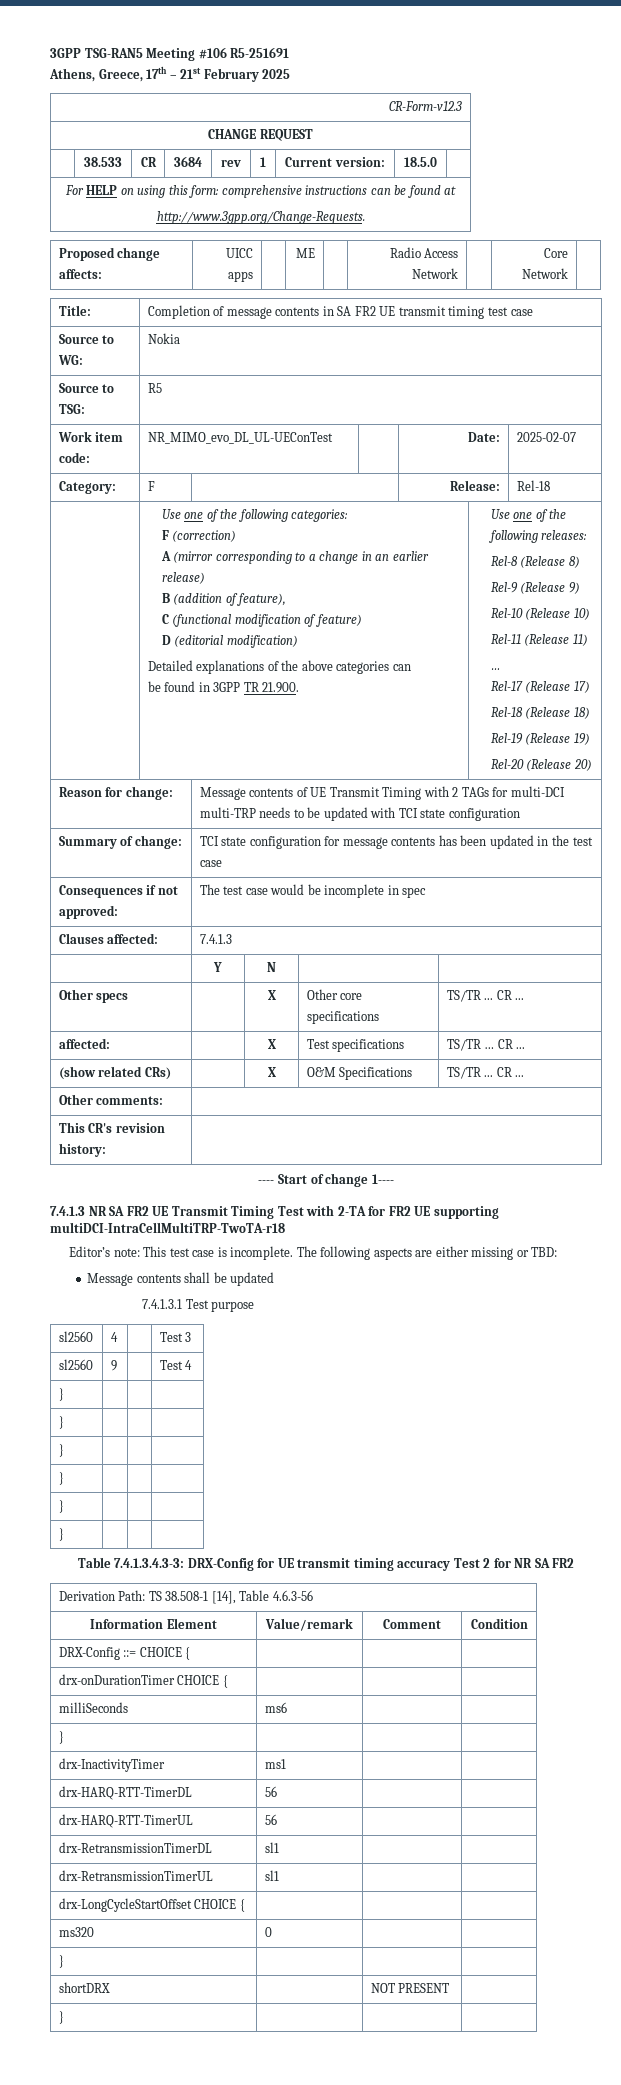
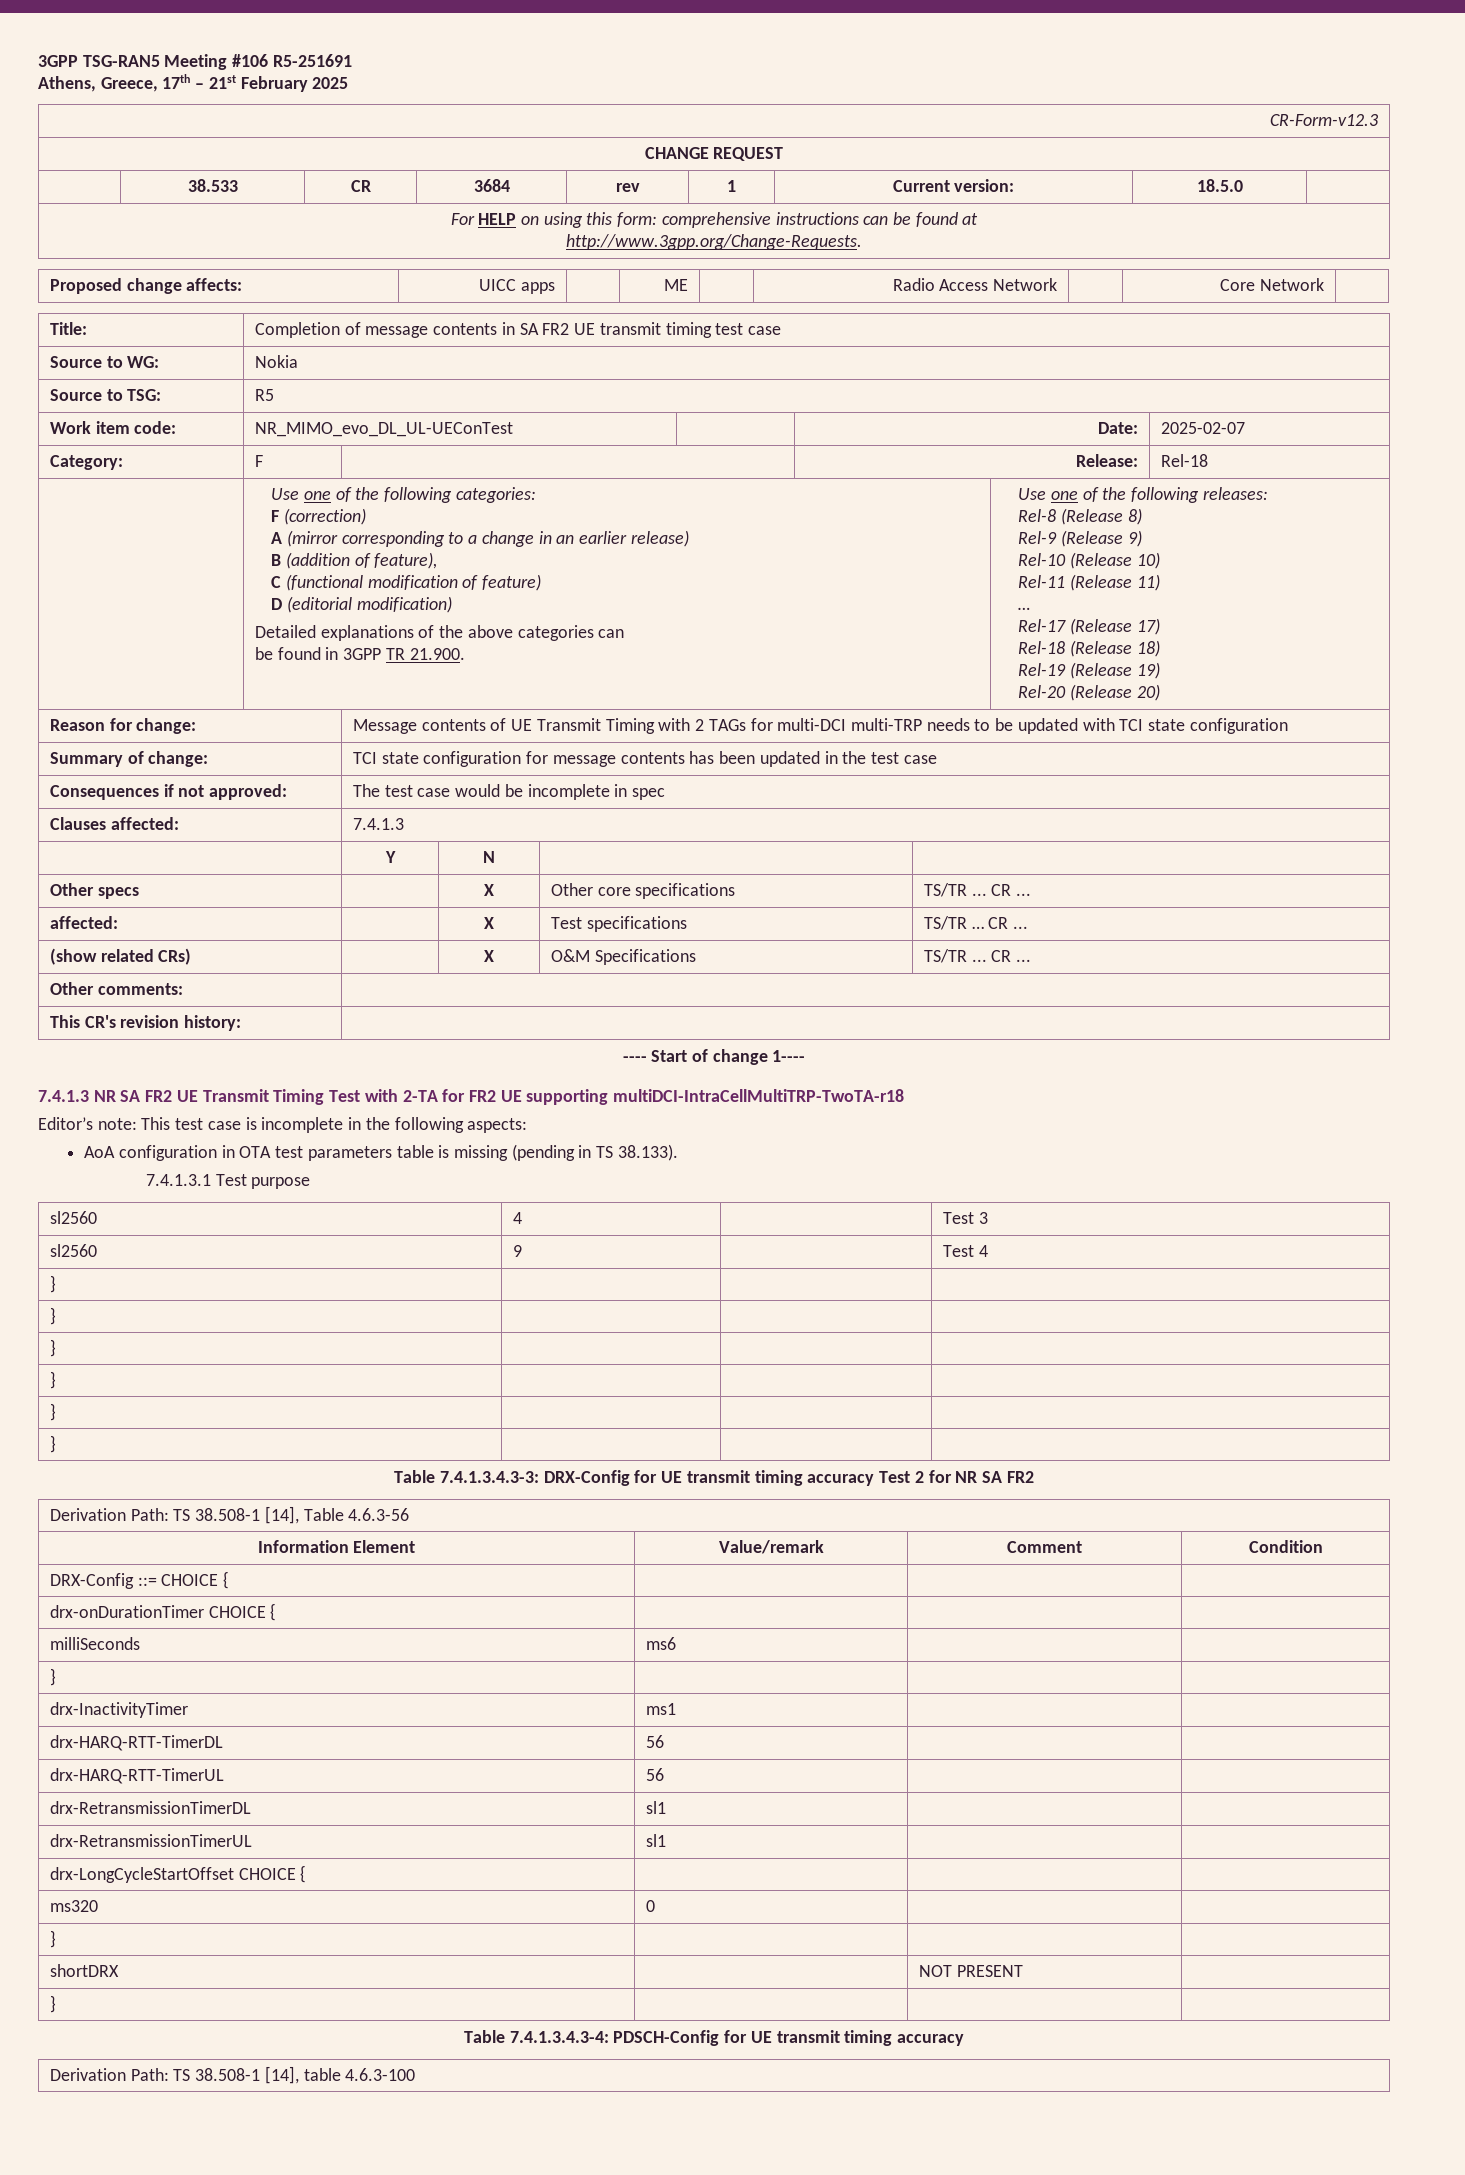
[230,1246,558,1260] [87,1272,275,1286] incomplete. The following aspects are either missing or TBD: // Message contents shall be updated -> [261,1117,528,1133] [84,1144,678,1161] incomplete in the following aspects: // AoA configuration in OTA test parameters table is missing (pending in TS 38.133).
(64, 2017) none -> [463,2030,965,2046] [49,2066,416,2084] // Table 7.4.1.3.4.3-4: PDSCH-Config for UE transmit timing accuracy // Derivation Path: TS 38.508-1 [14], table 4.6.3-100

